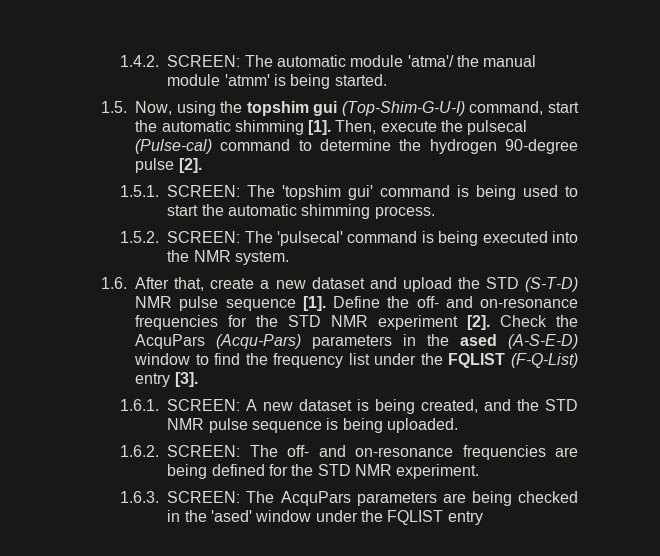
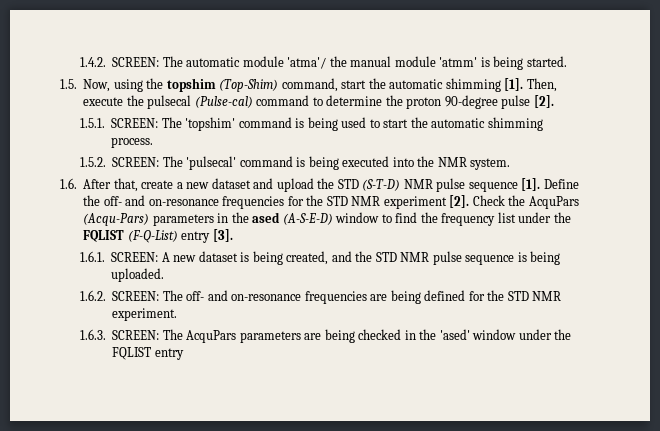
[313,101,465,116] gui (Top-Shim-G-U-I) -> [219,79,279,92] (Top-Shim)
[429,139,497,154] hydrogen -> [406,97,442,109] proton
[282,185,374,200] 'topshim gui' -> [185,117,236,131] 'topshim'

